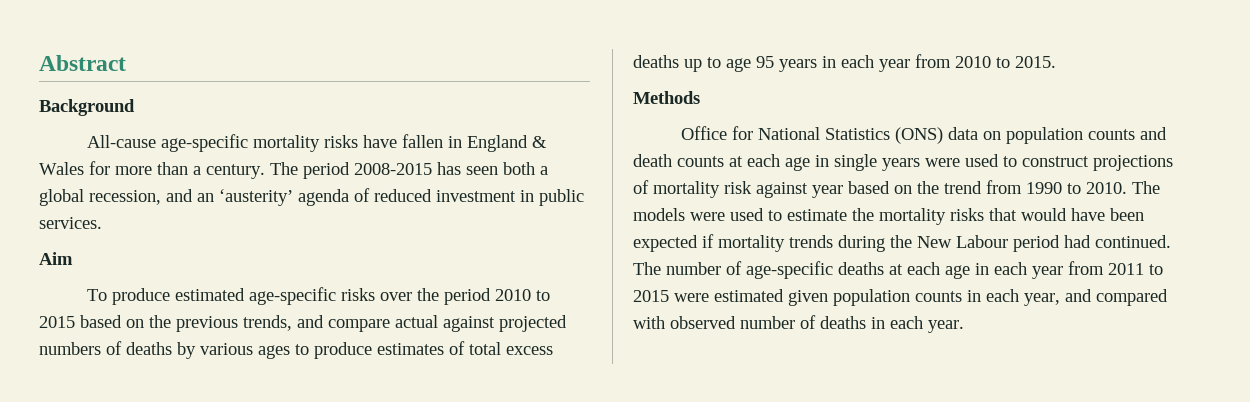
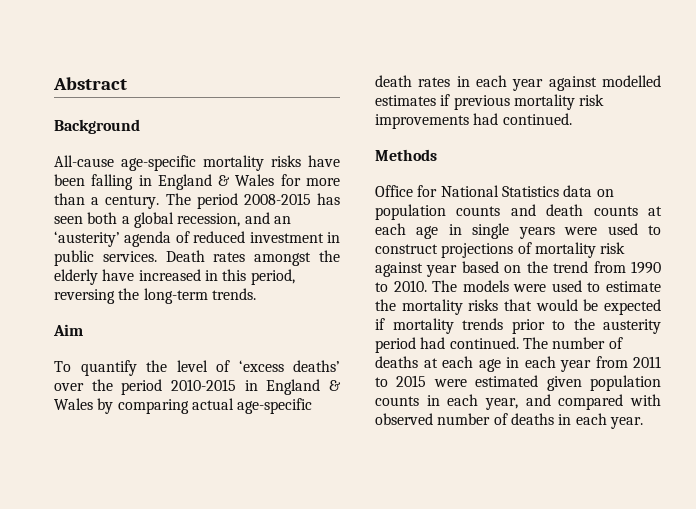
[401,134,443,148] fallen -> [54,174,134,190] been falling
[39,252,73,265] [86,287,550,305] [39,315,567,332] [39,341,553,359] [633,54,1056,72] // Aim // To produce estimated age-specific risks over the period 2010 to 2015 based on the previous trends, and compare actual against projected numbers of deaths by various ages to produce estimates of total excess deaths up to age 95 years in each year from 2010 to 2015. -> [165,250,340,266] [54,269,295,285] [54,288,256,304] [53,324,83,336] [54,360,340,376] [54,379,341,395] [54,398,313,414] [375,75,661,91] [375,94,605,110] [375,113,572,129] Death rates amongst the elderly have increased in this period, reversing the long-term trends. // Aim // To quantify the level of ‘excess deaths’ over the period 2010-2015 in England & Wales by comparing actual age-specific death rates in each year against modelled estimates if previous mortality risk improvements had continued.
[894,127,943,144] (ONS) -> (559, 191) none
[1071,208,1144,221] have been -> [583,299,599,311] be
[838,235,1008,252] during the New Labour -> [511,318,661,334] prior to the austerity
[746,261,833,279] age-specific -> (623, 343) none

